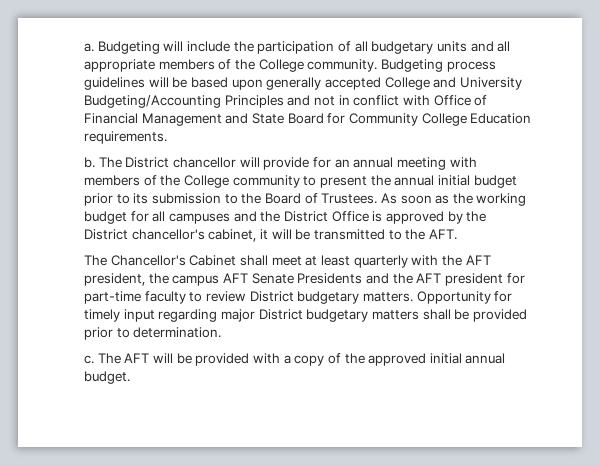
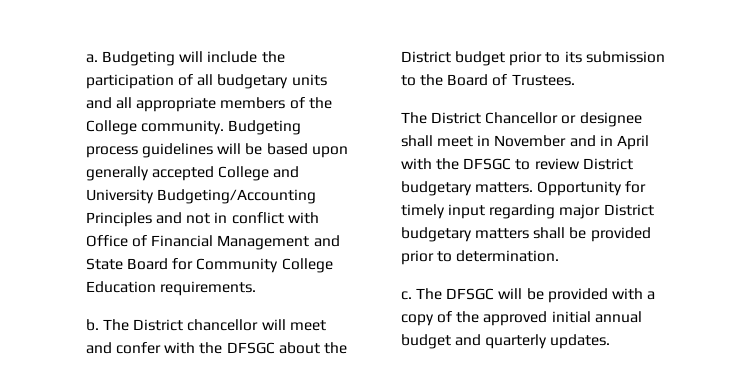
[263,157,477,170] [84,175,470,188] provide for an annual meeting with members of the College community to present the annual initial -> [289,320,326,331] [85,342,348,354] [400,51,451,63] meet and confer with the DFSGC about the District
[380,193,527,206] [84,211,487,224] [84,229,457,242] [84,255,491,268] [84,273,525,286] [84,291,186,304] As soon as the working budget for all campuses and the District Office is approved by the District chancellor's cabinet, it will be transmitted to the AFT. // The Chancellor's Cabinet shall meet at least quarterly with the AFT president, the campus AFT Senate Presidents and the AFT president for part-time faculty -> [400,112,642,127] [400,135,650,150] [400,158,512,170] // The District Chancellor or designee shall meet in November and in April with the DFSGC
[124,353,150,363] AFT -> [446,288,495,300] DFSGC
[84,371,131,384] budget. -> [400,334,611,349] budget and quarterly updates.

